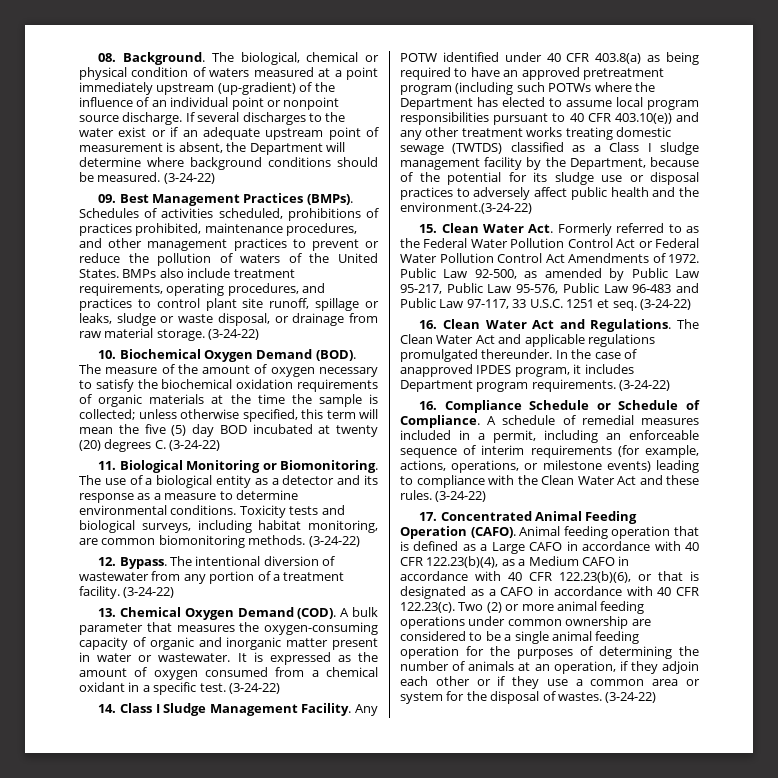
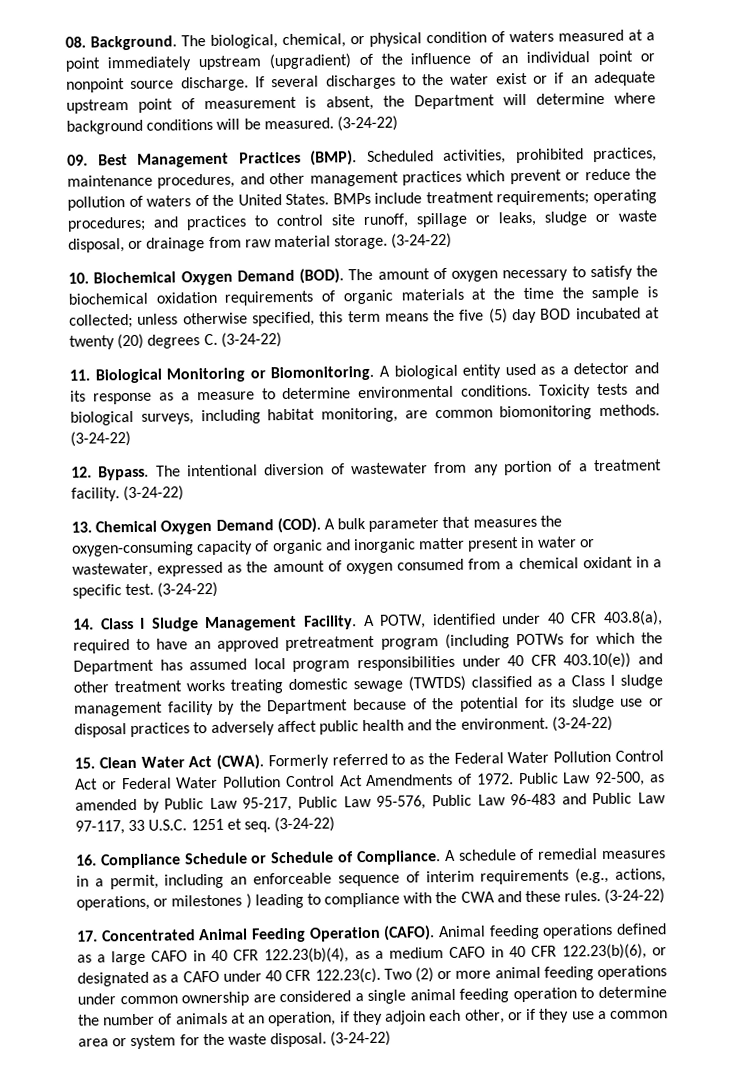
[306,52,359,62] chemical -> [282,33,346,49] chemical,
[217,82,296,95] (up-gradient) -> [268,53,352,70] (upgradient)
[337,157,378,167] should -> [216,118,241,130] will
[306,194,353,205] [79,208,379,221] [79,223,202,236] (BMPs). Schedules of activities scheduled, prohibitions of practices prohibited, -> [310,147,657,166] (BMP). Scheduled activities, prohibited practices,
[292,239,306,248] to -> [466,170,506,182] which
[159,268,184,278] also -> (371, 198) none
[79,283,299,296] requirements, operating procedures, -> [496,189,657,206] [67,216,146,232] requirements; operating procedures;
[205,298,237,311] plant -> (324, 220) none
[105,364,198,374] measure of the -> (374, 274) none
[359,409,378,419] [79,427,113,434] will mean -> [384,313,429,322] means
[79,475,153,485] The use of a -> [378,365,390,377] A
(251, 481) none -> [504,363,536,376] used
[158,652,263,662] wastewater. It is -> [72,562,153,578] wastewater,
[355,704,378,716] [400,53,437,62] Any POTW -> [362,614,427,629] A POTW,
[595,52,699,65] 403.8(a) as being -> [602,610,663,626] 403.8(a),
[516,82,655,92] [400,97,612,110] such POTWs where the Department has elected to assume -> [515,632,663,646] [73,658,248,675] POTWs for which the Department has assumed
[493,113,566,125] pursuant to -> [461,655,501,667] under
[400,130,422,140] any -> (664, 659) none
[569,158,646,170] Department, -> [267,699,349,715] Department
[400,202,532,214] environment.(3-24-22) -> [460,715,613,732] environment. (3-24-22)
[528,224,554,233] Act. -> [188,754,265,770] Act (CWA).
[419,319,699,332] [400,334,655,347] [400,349,637,362] [400,364,634,377] [400,379,671,392] // 16. Clean Water Act and Regulations. The Clean Water Act and applicable regulations promulgated thereunder. In the case of anapproved IPDES program, it includes Department program requirements. (3-24-22) -> (336, 824) none
[400,430,451,440] included -> (666, 855) none
[617,445,699,458] (for example, -> [575,867,610,884] (e.g.,
[542,460,651,472] milestone events) -> [171,893,252,909] milestones )
[541,475,636,485] Clean Water Act -> [460,891,495,903] CWA
[611,526,699,539] [400,541,409,551] operation that is -> [542,923,614,939] operations
[491,541,681,554] Large CAFO in accordance with -> [111,950,207,966] large CAFO in
[528,556,630,566] [400,571,501,581] Medium CAFO in accordance with -> [388,946,504,959] medium CAFO in
[658,571,699,581] that is -> (667, 951) none
[538,586,653,596] in accordance with -> [222,970,262,982] under
[469,631,501,641] to be -> (352, 996) none
[466,646,672,659] for the purposes of determining -> [580,986,668,999] to determine
[435,676,470,686] other -> [464,1009,505,1024] other,
[490,691,602,704] disposal of wastes. -> [227,1032,328,1048] waste disposal.

